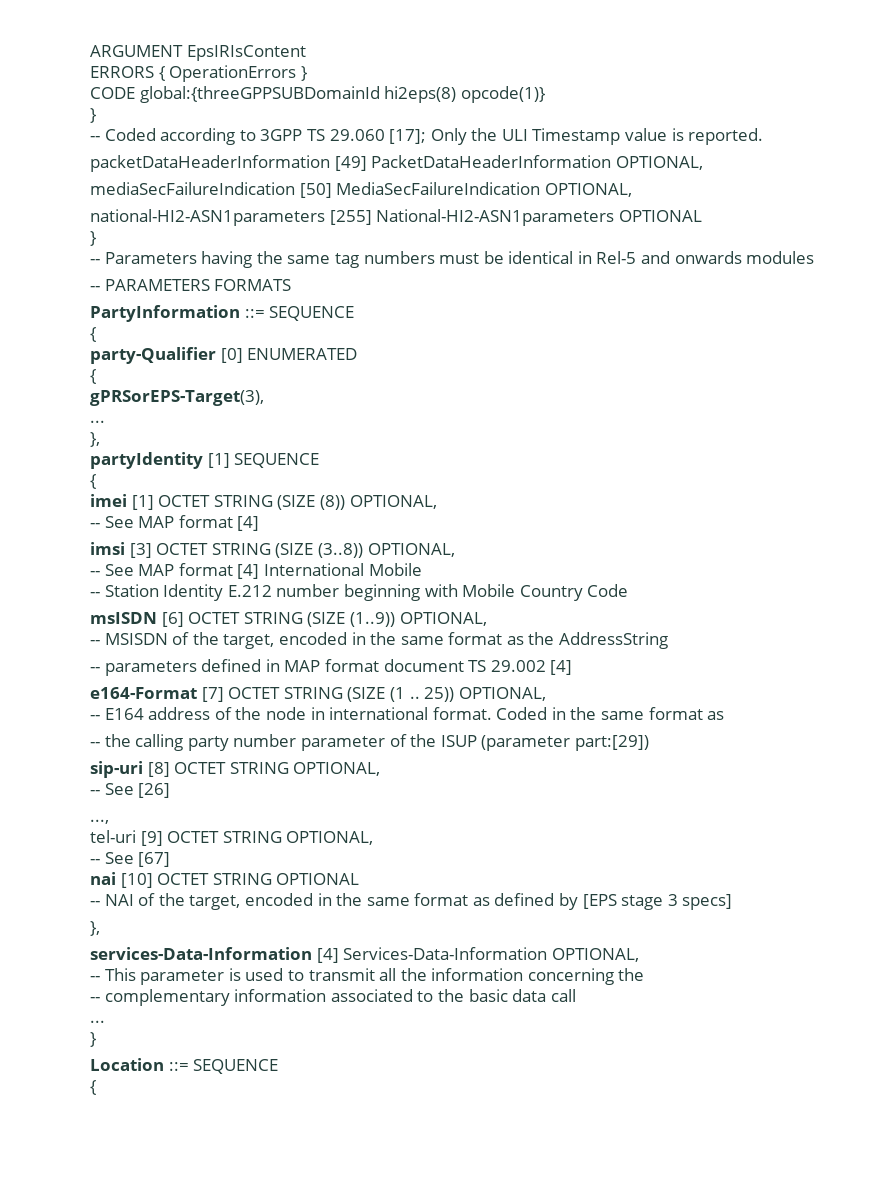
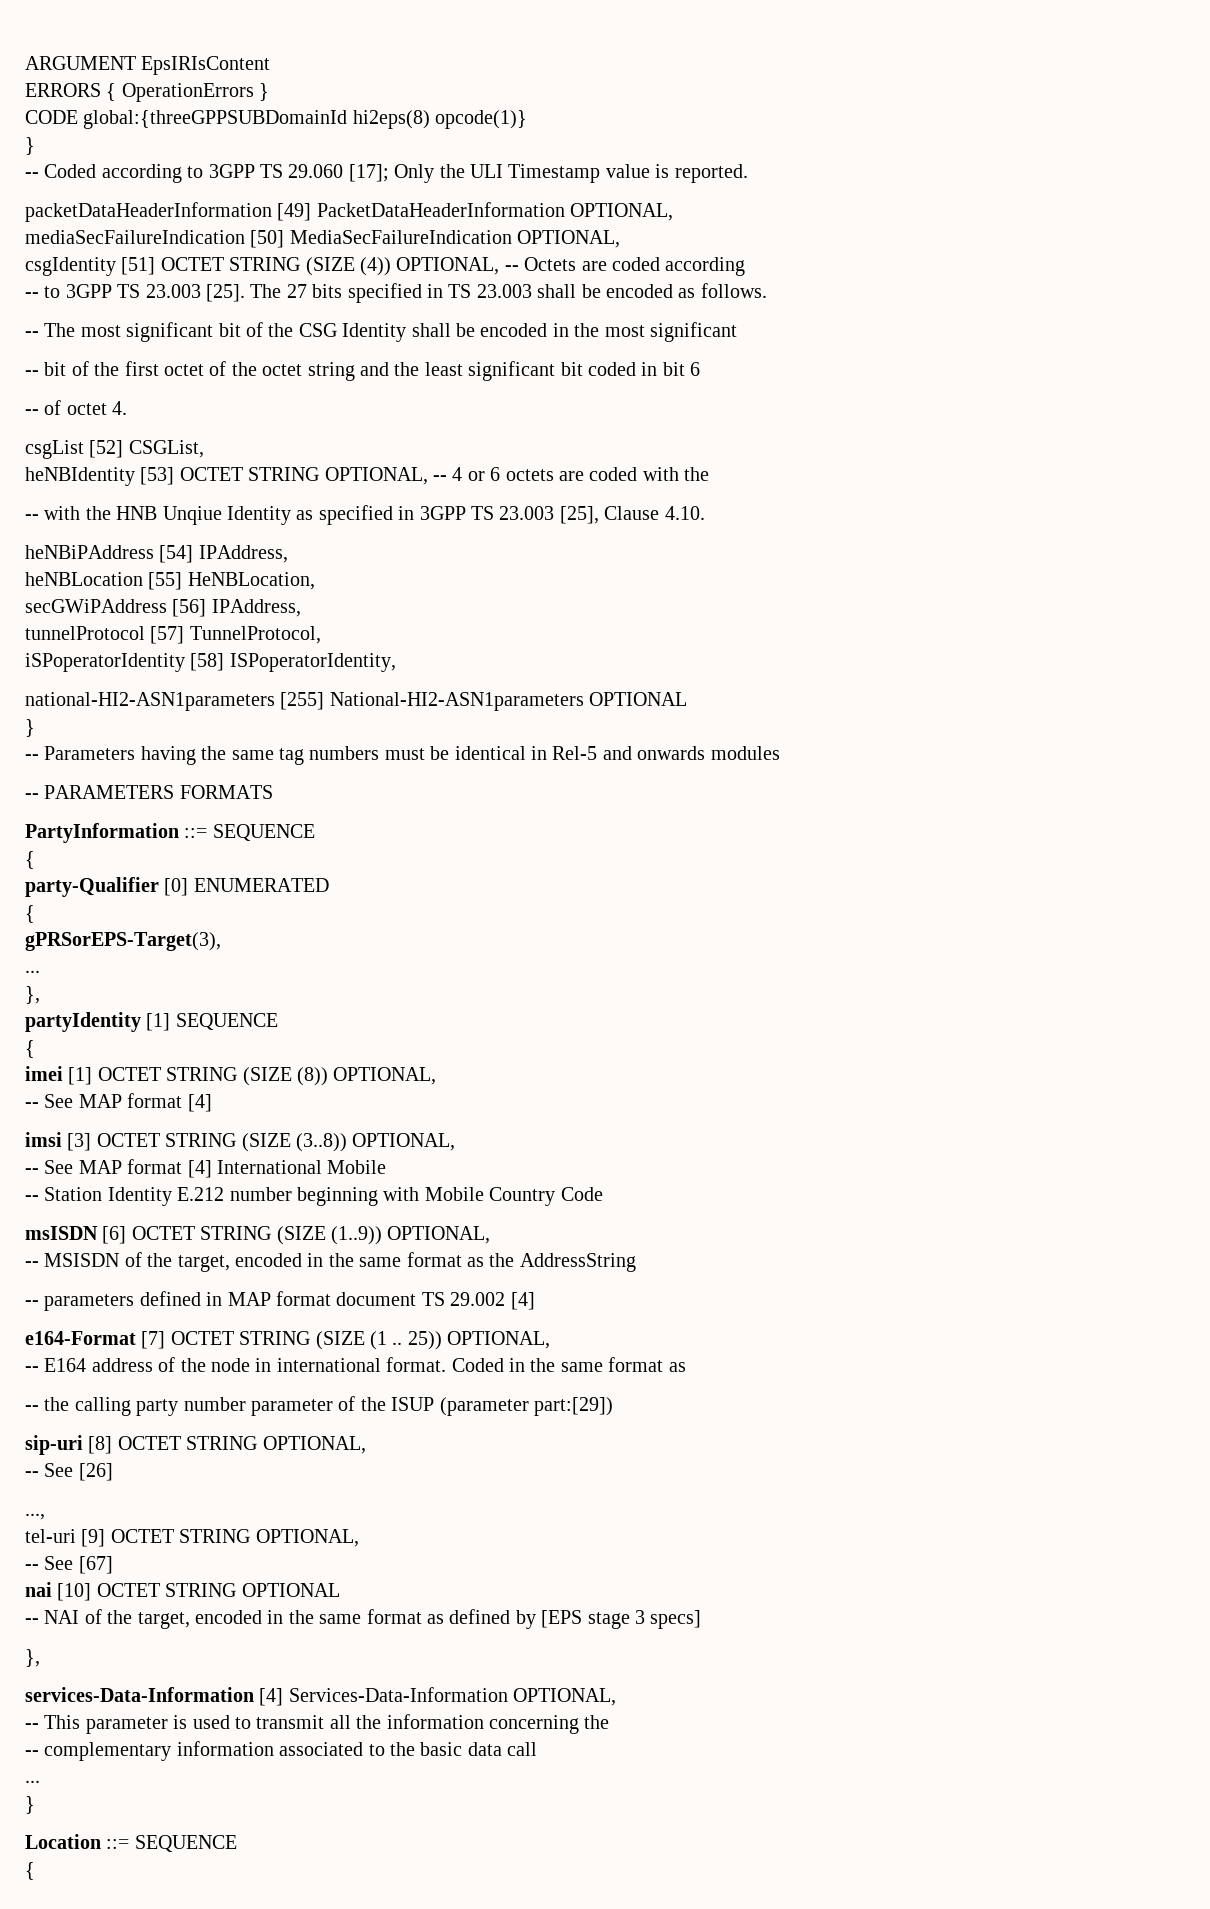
(632, 190) none -> [25,257,746,276] [25,283,767,303] [25,322,737,342] [25,361,701,381] [25,400,128,415] [25,440,204,459] [25,467,710,486] [25,505,705,525] [25,545,288,563] [25,572,315,590] [25,599,301,617] [25,626,321,644] [25,653,396,672] // csgIdentity [51] OCTET STRING (SIZE (4)) OPTIONAL, -- Octets are coded according // -- to 3GPP TS 23.003 [25]. The 27 bits specified in TS 23.003 shall be encoded as follows. // -- The most significant bit of the CSG Identity shall be encoded in the most significant // -- bit of the first octet of the octet string and the least significant bit coded in bit 6 // -- of octet 4. // csgList [52] CSGList, // heNBIdentity [53] OCTET STRING OPTIONAL, -- 4 or 6 octets are coded with the // -- with the HNB Unqiue Identity as specified in 3GPP TS 23.003 [25], Clause 4.10. // heNBiPAddress [54] IPAddress, // heNBLocation [55] HeNBLocation, // secGWiPAddress [56] IPAddress, // tunnelProtocol [57] TunnelProtocol, // iSPoperatorIdentity [58] ISPoperatorIdentity,

